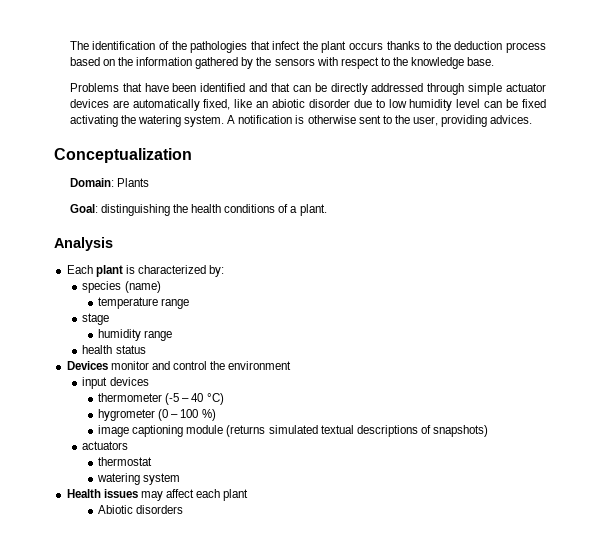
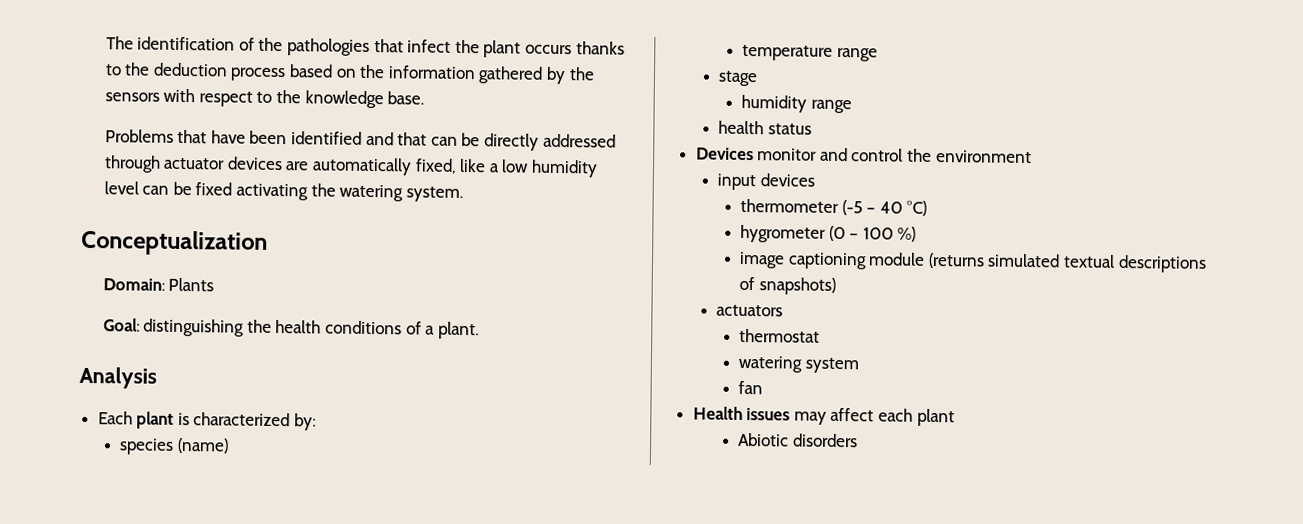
[468,83,503,95] simple -> (161, 164) none
[256,99,385,108] an abiotic disorder due to -> [488,163,500,173] a
[227,115,533,127] A notification is otherwise sent to the user, providing advices. -> (463, 194) none
(181, 479) none -> [738,380,764,395] // fan

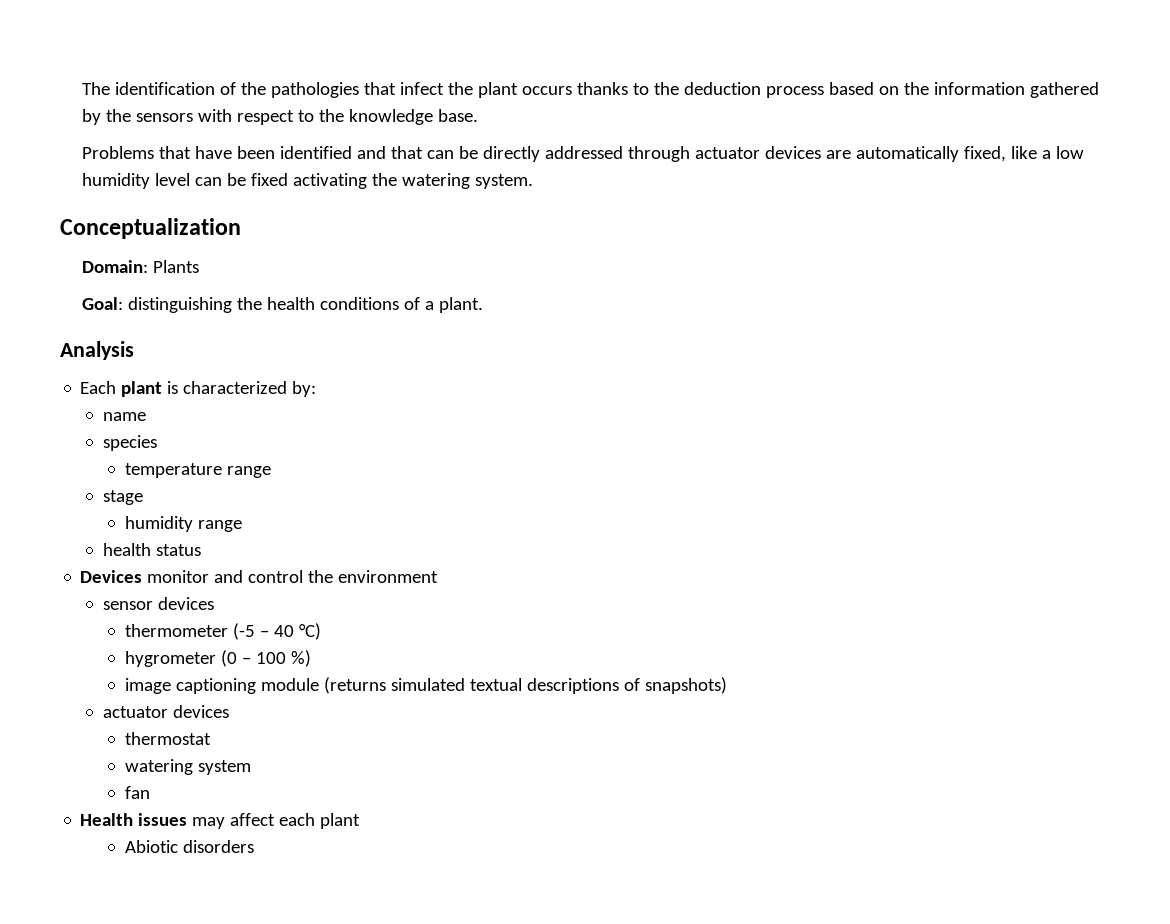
(317, 422) none -> [102,412,146,421] // name
[176,437,229,454] (name) -> (157, 443) none
[717,173,757,191] input -> [102,601,153,610] sensor
[716,304,784,317] actuators -> [102,705,229,718] actuator devices

